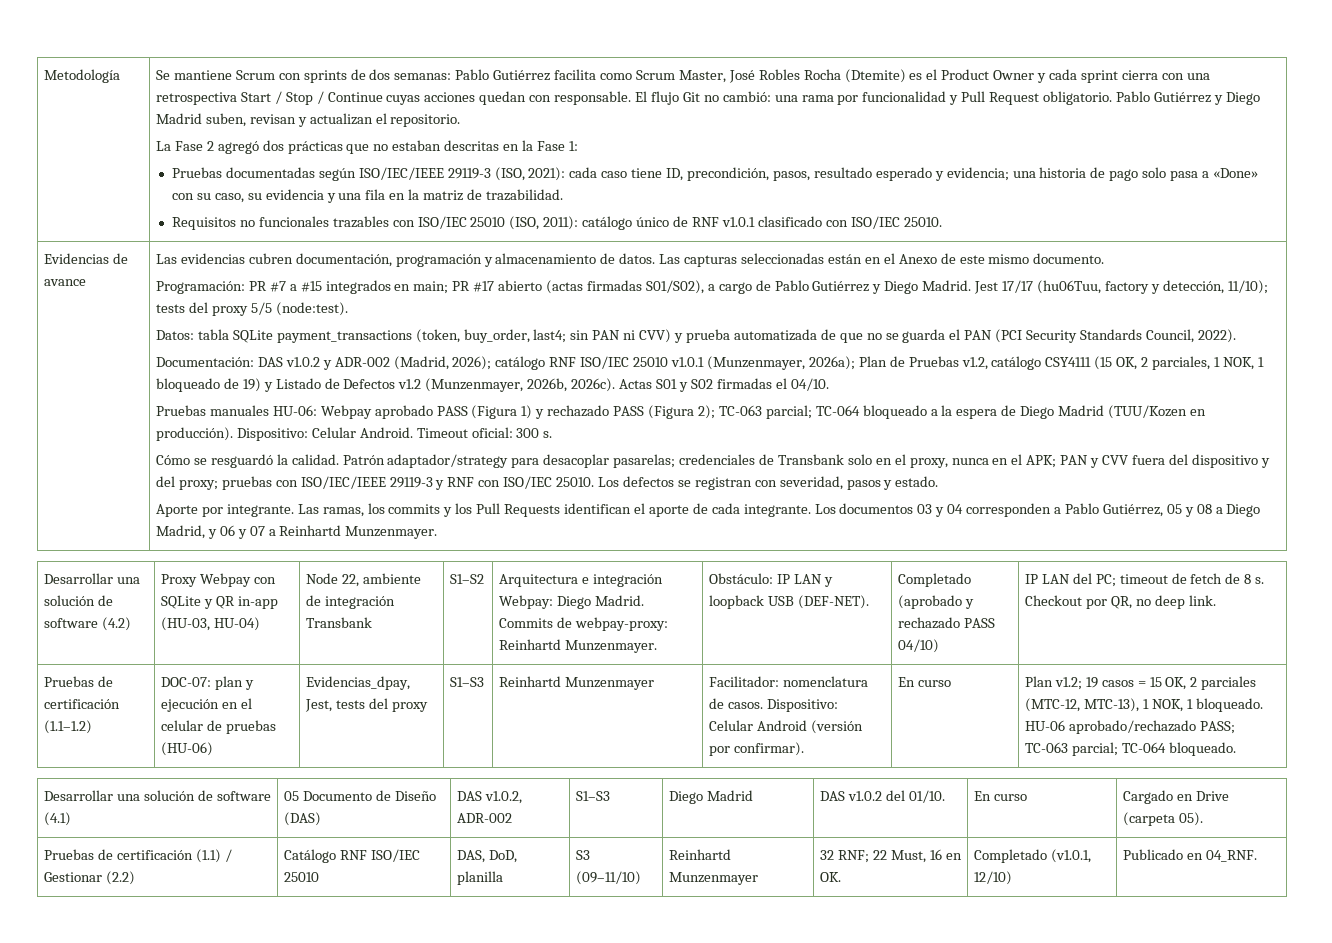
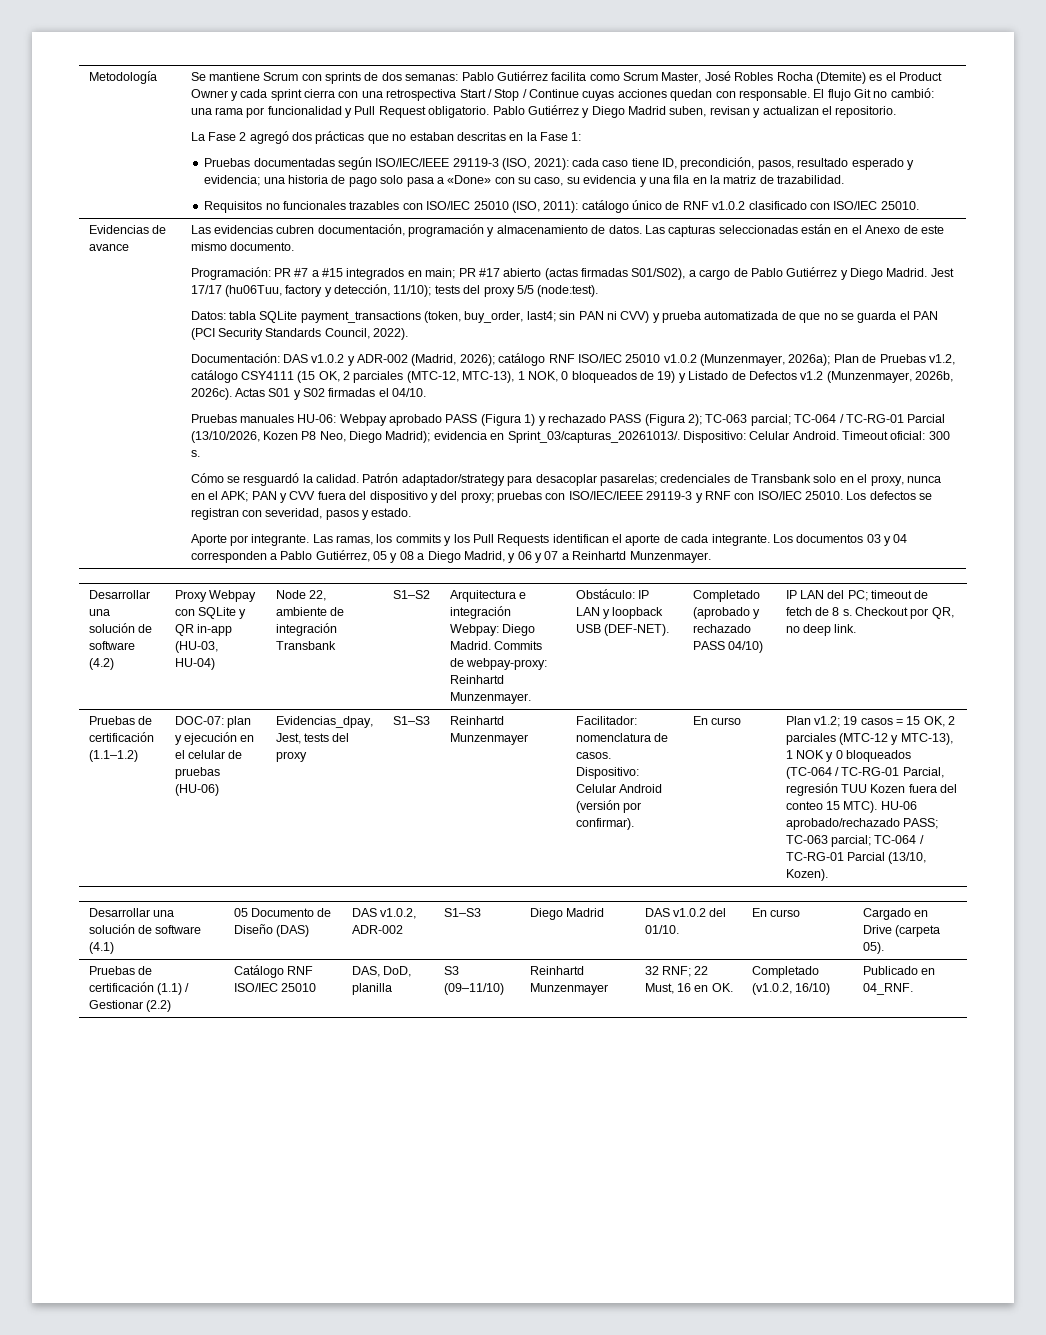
[721,217,755,227] v1.0.1 -> [712,201,746,210] v1.0.2
[671,357,705,367] v1.0.1 -> [663,354,697,363] v1.0.2
[1152,356,1264,370] [155,378,220,392] parciales, 1 NOK, 1 bloqueado -> [353,371,637,383] parciales (MTC-12, MTC-13), 1 NOK, 0 bloqueados
[862,405,1206,419] [155,427,233,441] bloqueado a la espera de Diego Madrid (TUU/Kozen en producción). -> [839,414,946,423] [190,431,680,443] / TC-RG-01 Parcial (13/10/2026, Kozen P8 Neo, Diego Madrid); evidencia en Sprint_03/capturas_20261013/.
[1024,698,1263,712] (MTC-12, MTC-13), 1 NOK, 1 bloqueado. -> [838,733,953,745] [785,750,912,762] [785,767,944,779] [785,783,958,796] [785,801,878,813] (MTC-12 y MTC-13), 1 NOK y 0 bloqueados (TC-064 / TC-RG-01 Parcial, regresión TUU Kozen fuera del conteo 15 MTC).
[1168,742,1236,756] bloqueado. -> [919,835,924,844] [785,852,927,864] [785,869,828,881] / TC-RG-01 Parcial (13/10, Kozen).
[1050,849,1091,863] [973,871,1012,885] (v1.0.1, 12/10) -> [751,983,830,995] (v1.0.2, 16/10)

